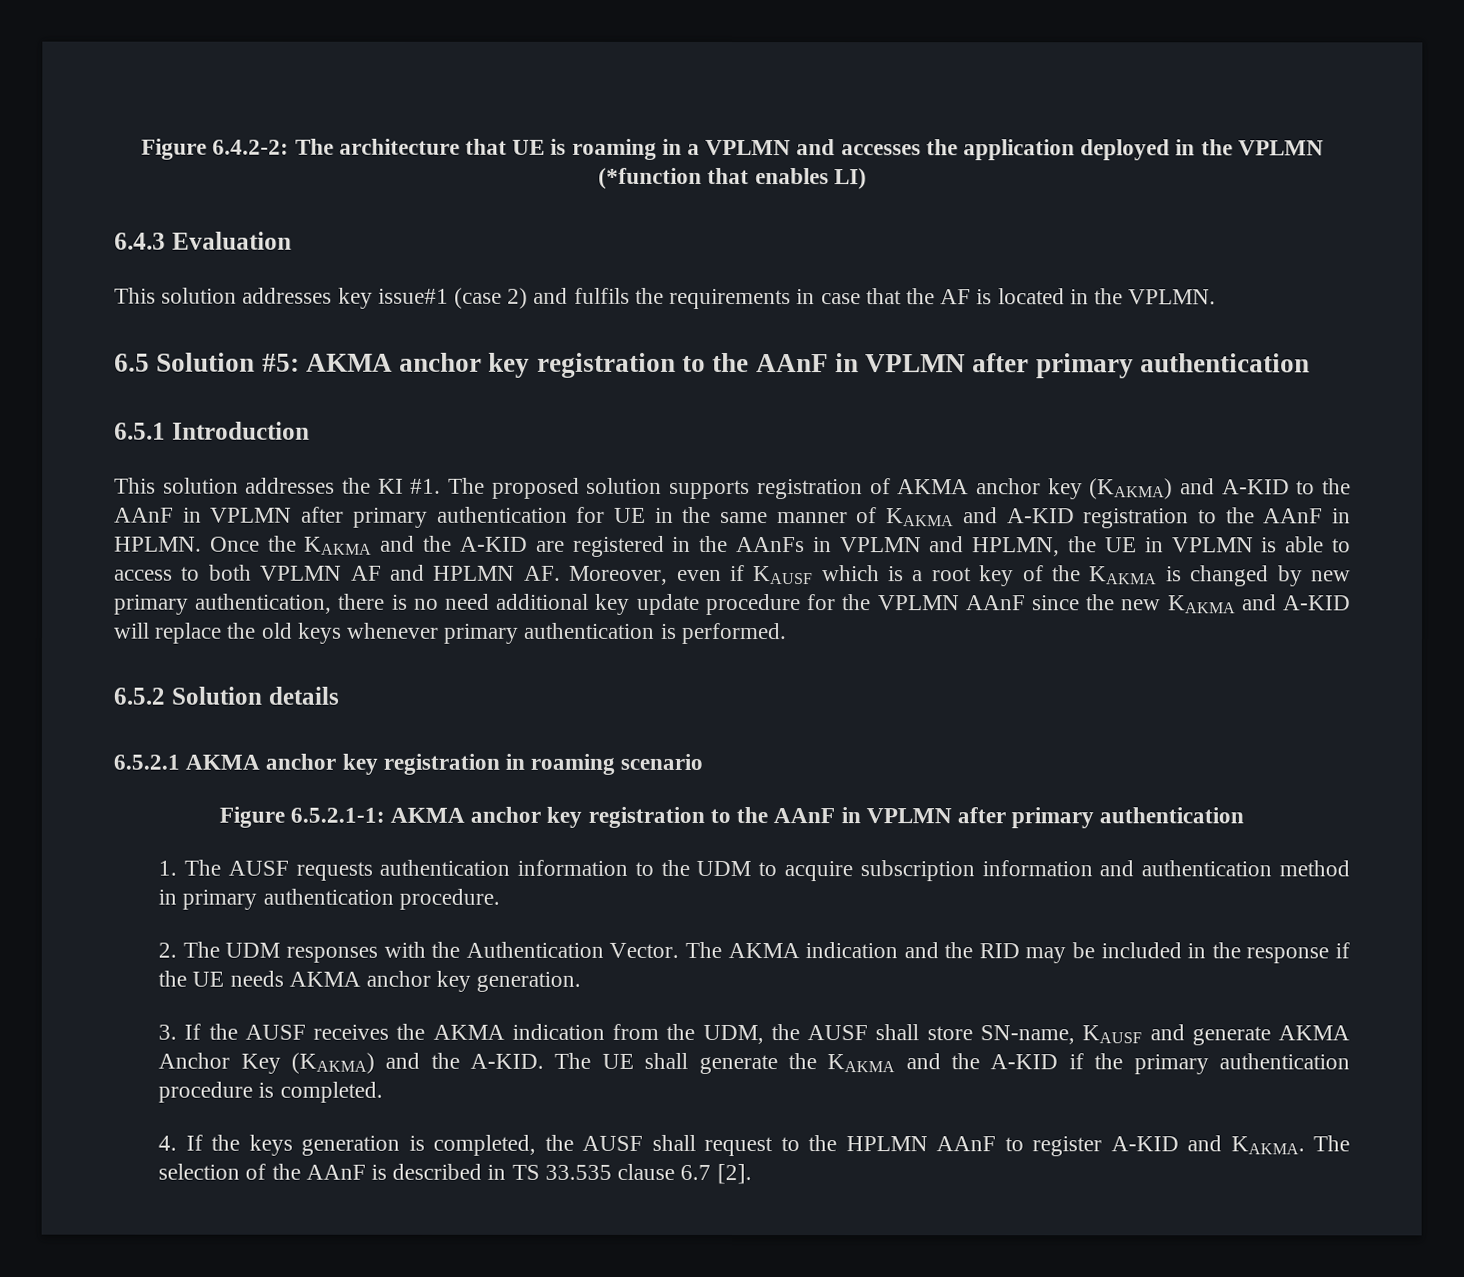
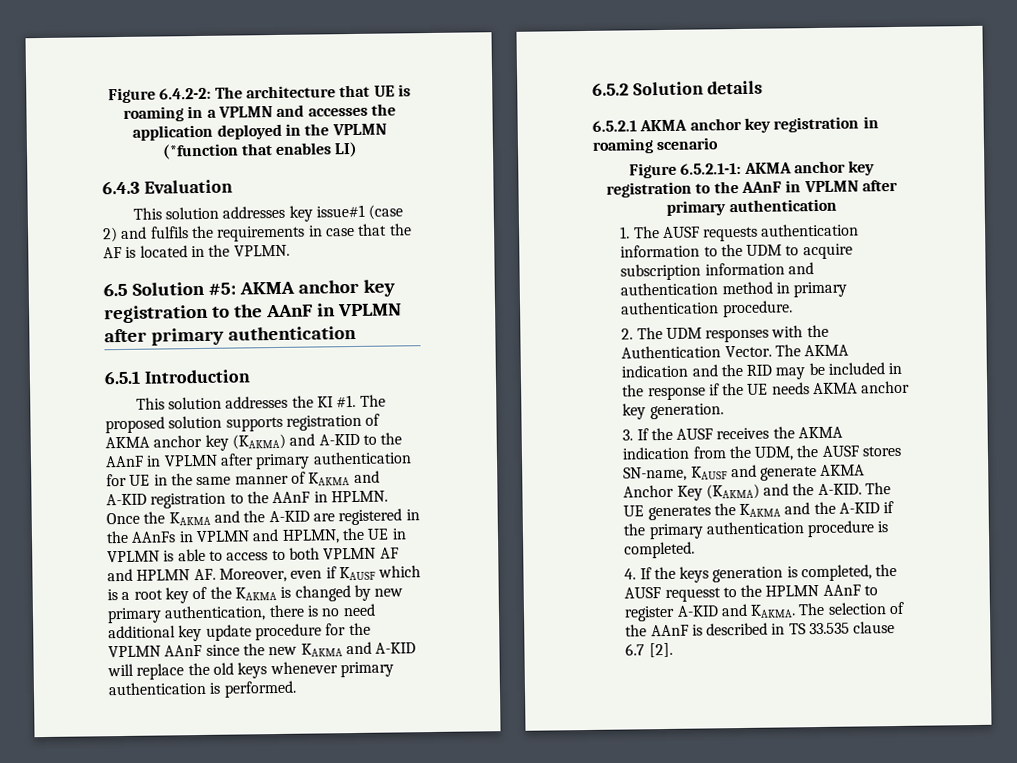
[875,1024,973,1041] shall store -> [862,445,902,457] stores
[644,1052,778,1075] shall generate -> [647,505,711,521] generates
[651,1134,774,1157] shall request -> [664,587,721,602] requesst

